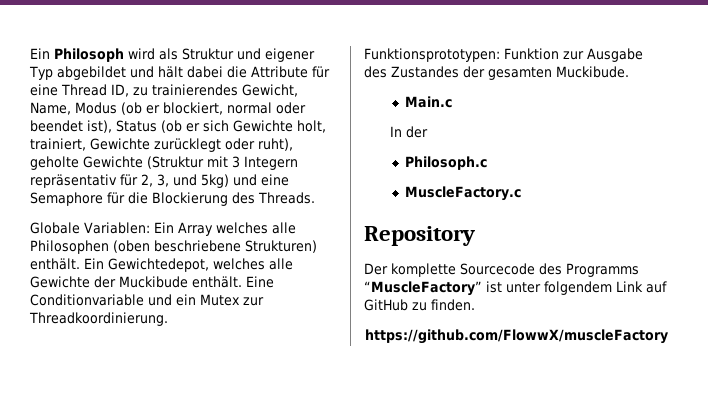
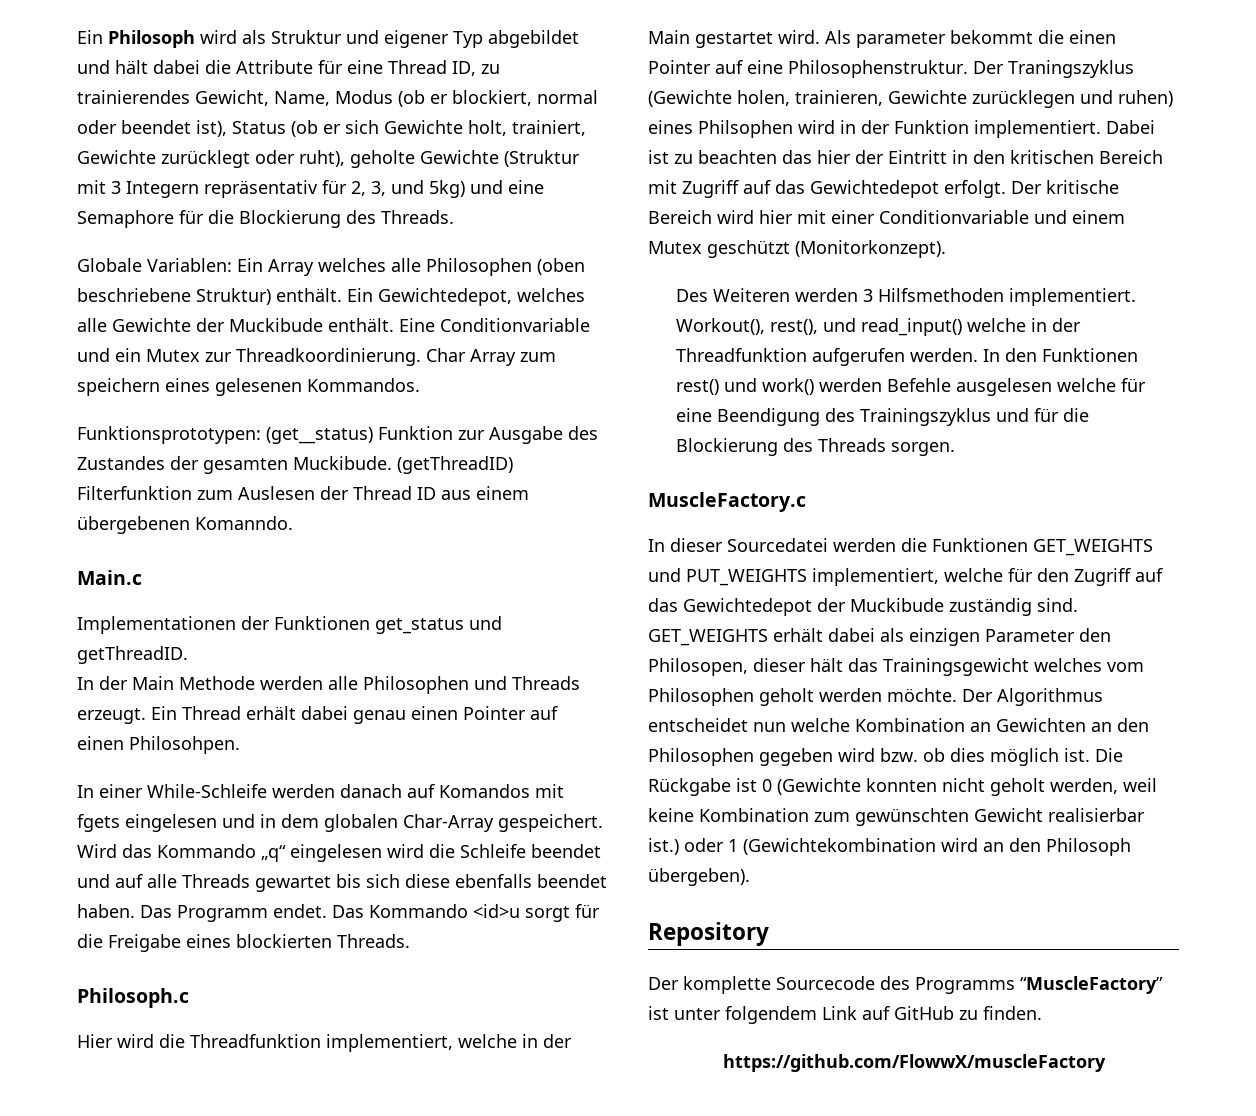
[245,240,317,253] Strukturen) -> [196,288,271,305] Struktur)
(168, 319) none -> [426,348,556,366] [77,378,420,396] Char Array zum speichern eines gelesenen Kommandos.
(500, 55) none -> [266,427,373,444] (get__status)
[405,96,453,108] [390,126,429,138] [405,156,488,170] [405,186,522,201] // Main.c // In der // Philosoph.c // MuscleFactory.c -> [397,456,513,474] [77,486,529,500] [77,516,293,534] [77,570,142,585] [77,616,502,634] [77,646,188,664] [77,676,580,694] [77,706,558,724] [77,736,240,754] [77,784,564,798] [77,814,603,832] [77,844,601,862] [77,874,607,892] [77,904,600,922] [77,934,410,952] [77,988,189,1008] [77,1034,572,1052] [648,30,1116,48] [648,60,1134,78] [648,90,1173,108] [648,120,1155,138] [648,150,1163,164] [648,180,1119,198] [648,210,1125,224] [648,240,946,258] [675,288,1136,306] [675,318,1081,336] [675,348,1138,366] [675,378,1146,396] [675,408,1089,426] [675,438,955,456] [648,492,806,512] [648,538,1153,556] [648,568,1163,586] [648,598,1078,616] [648,628,1111,646] [648,658,1144,676] [648,688,1103,706] [648,718,1149,732] [648,748,1123,766] [648,778,1157,796] [648,808,1145,826] [648,838,1131,856] [648,868,750,886] (getThreadID) Filterfunktion zum Auslesen der Thread ID aus einem übergebenen Komanndo. // Main.c // Implementationen der Funktionen get_status und getThreadID. // In der Main Methode werden alle Philosophen und Threads erzeugt. Ein Thread erhält dabei genau einen Pointer auf einen Philosohpen. // In einer While-Schleife werden danach auf Komandos mit fgets eingelesen und in dem globalen Char-Array gespeichert. Wird das Kommando „q“ eingelesen wird die Schleife beendet und auf alle Threads gewartet bis sich diese ebenfalls beendet haben. Das Programm endet. Das Kommando <id>u sorgt für die Freigabe eines blockierten Threads. // Philosoph.c // Hier wird die Threadfunktion implementiert, welche in der Main gestartet wird. Als parameter bekommt die einen Pointer auf eine Philosophenstruktur. Der Traningszyklus (Gewichte holen, trainieren, Gewichte zurücklegen und ruhen) eines Philsophen wird in der Funktion implementiert. Dabei ist zu beachten das hier der Eintritt in den kritischen Bereich mit Zugriff auf das Gewichtedepot erfolgt. Der kritische Bereich wird hier mit einer Conditionvariable und einem Mutex geschützt (Monitorkonzept). // Des Weiteren werden 3 Hilfsmethoden implementiert. Workout(), rest(), und read_input() welche in der Threadfunktion aufgerufen werden. In den Funktionen rest() und work() werden Befehle ausgelesen welche für eine Beendigung des Trainingszyklus und für die Blockierung des Threads sorgen. // MuscleFactory.c // In dieser Sourcedatei werden die Funktionen GET_WEIGHTS und PUT_WEIGHTS implementiert, welche für den Zugriff auf das Gewichtedepot der Muckibude zuständig sind. GET_WEIGHTS erhält dabei als einzigen Parameter den Philosopen, dieser hält das Trainingsgewicht welches vom Philosophen geholt werden möchte. Der Algorithmus entscheidet nun welche Kombination an Gewichten an den Philosophen gegeben wird bzw. ob dies möglich ist. Die Rückgabe ist 0 (Gewichte konnten nicht geholt werden, weil keine Kombination zum gewünschten Gewicht realisierbar ist.) oder 1 (Gewichtekombination wird an den Philosoph übergeben).

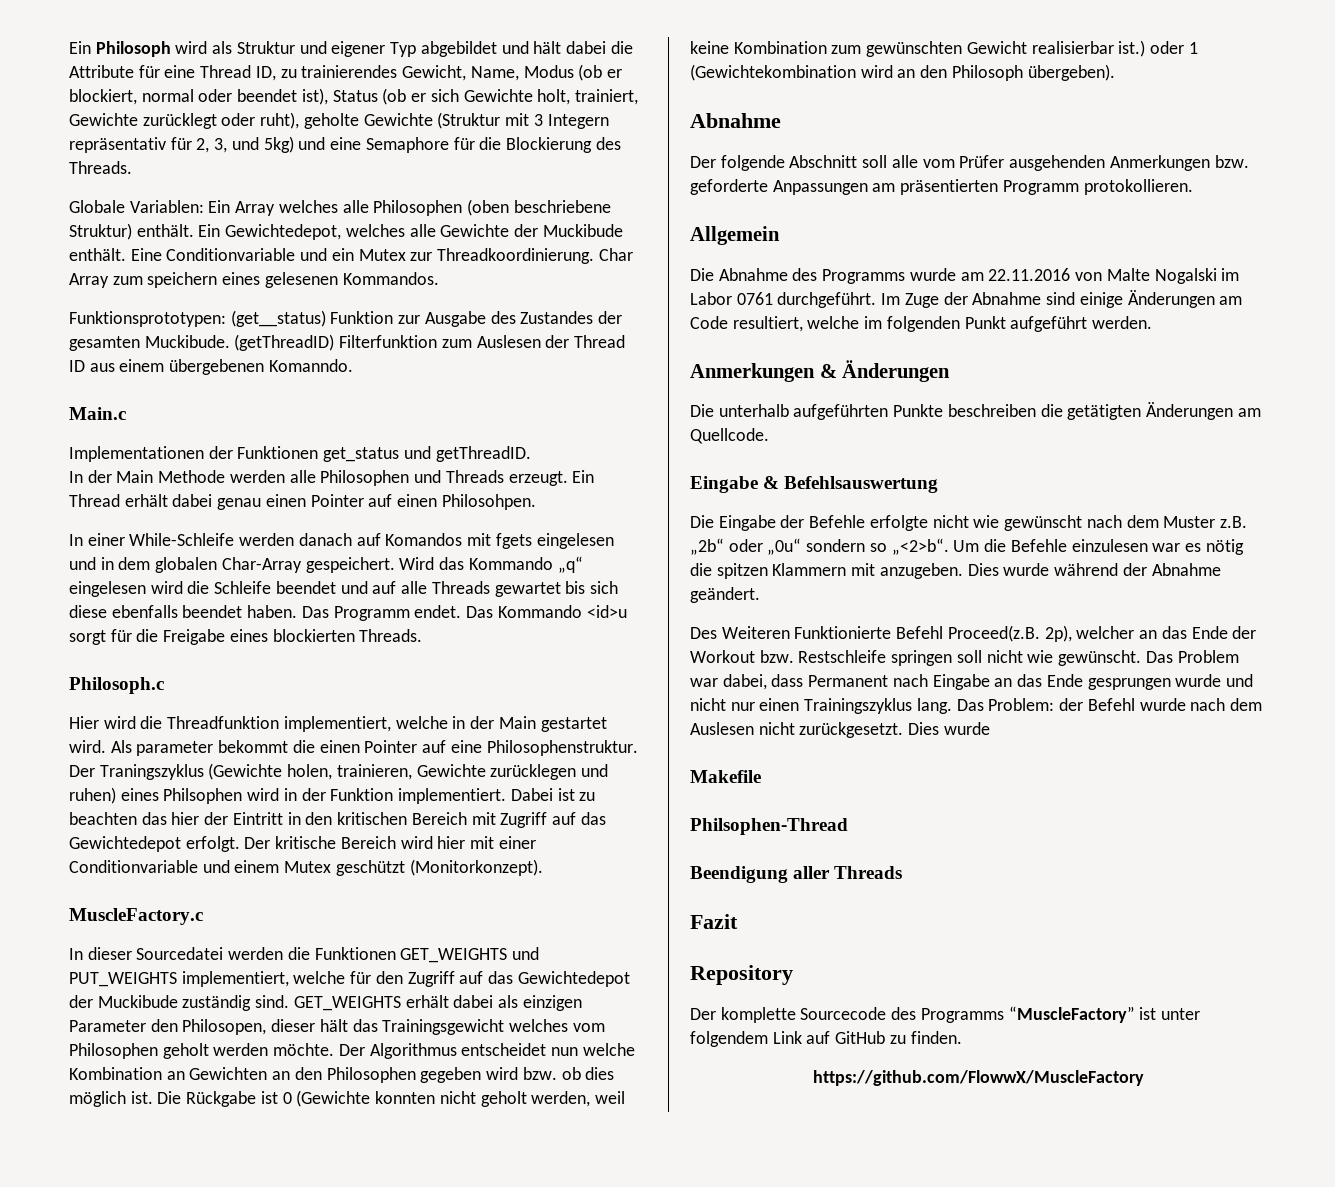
[675,288,1136,306] [675,318,1081,336] [675,348,1138,366] [675,378,1146,396] [675,408,1089,426] [675,438,955,456] // Des Weiteren werden 3 Hilfsmethoden implementiert. Workout(), rest(), und read_input() welche in der Threadfunktion aufgerufen werden. In den Funktionen rest() und work() werden Befehle ausgelesen welche für eine Beendigung des Trainingszyklus und für die Blockierung des Threads sorgen. -> (543, 867) none
(750, 877) none -> [690,113,781,128] [690,155,1249,171] [690,179,1193,195] [690,226,780,245] [690,268,1240,284] [690,290,1243,308] [690,316,1153,332] [690,360,951,382] [690,402,1261,420] [690,428,769,444] [690,476,939,493] [690,515,1247,531] [690,538,1244,555] [690,563,1221,579] [690,587,760,603] [690,625,1257,642] [690,650,1239,666] [690,674,1253,690] [690,698,1262,714] [690,722,990,738] [690,770,761,783] [690,818,848,835] [690,866,903,883] [690,914,738,929] // Abnahme // Der folgende Abschnitt soll alle vom Prüfer ausgehenden Anmerkungen bzw. geforderte Anpassungen am präsentierten Programm protokollieren. // Allgemein // Die Abnahme des Programms wurde am 22.11.2016 von Malte Nogalski im Labor 0761 durchgeführt. Im Zuge der Abnahme sind einige Änderungen am Code resultiert, welche im folgenden Punkt aufgeführt werden. // Anmerkungen & Änderungen // Die unterhalb aufgeführten Punkte beschreiben die getätigten Änderungen am Quellcode. // Eingabe & Befehlsauswertung // Die Eingabe der Befehle erfolgte nicht wie gewünscht nach dem Muster z.B. „2b“ oder „0u“ sondern so „<2>b“. Um die Befehle einzulesen war es nötig die spitzen Klammern mit anzugeben. Dies wurde während der Abnahme geändert. // Des Weiteren Funktionierte Befehl Proceed(z.B. 2p), welcher an das Ende der Workout bzw. Restschleife springen soll nicht wie gewünscht. Das Problem war dabei, dass Permanent nach Eingabe an das Ende gesprungen wurde und nicht nur einen Trainingszyklus lang. Das Problem: der Befehl wurde nach dem Auslesen nicht zurückgesetzt. Dies wurde // Makefile // Philsophen-Thread // Beendigung aller Threads // Fazit
[722,1054,1106,1072] https://github.com/FlowwX/muscleFactory -> [812,1070,1144,1086] https://github.com/FlowwX/MuscleFactory

